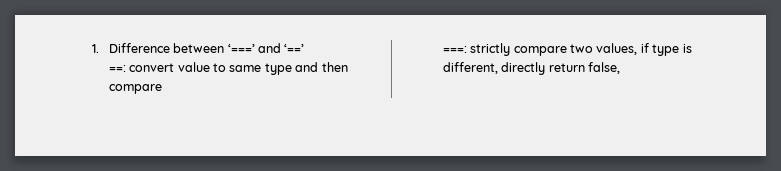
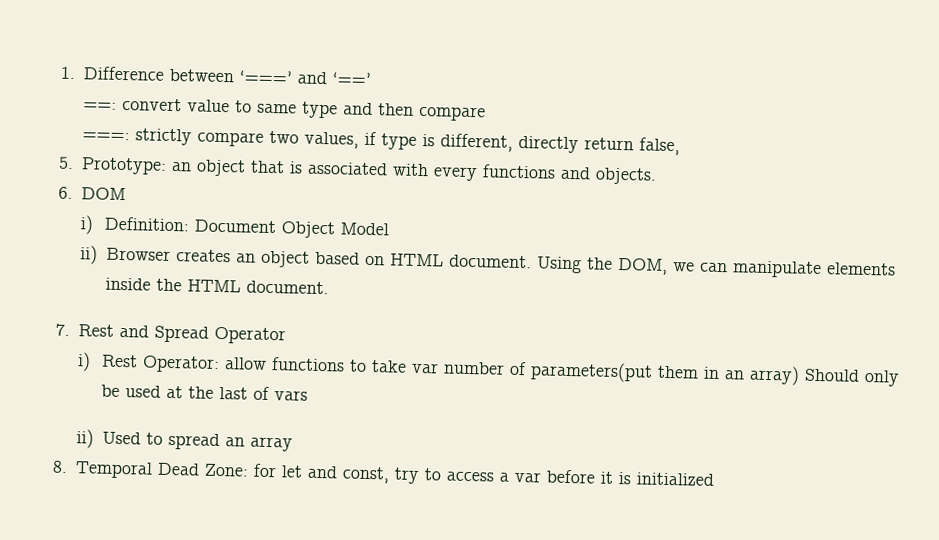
(621, 68) none -> [58,156,658,185] [58,186,127,201] [80,215,389,239] [80,245,897,279] [105,277,330,295] [55,323,287,345] [77,352,900,387] [100,384,308,401] [76,429,294,452] [52,460,715,486] // 5. Prototype: an object that is associated with every functions and objects. // 6. DOM // i) Definition: Document Object Model // ii) Browser creates an object based on HTML document. Using the DOM, we can manipulate elements inside the HTML document. // 7. Rest and Spread Operator // i) Rest Operator: allow functions to take var number of parameters(put them in an array) Should only be used at the last of vars // ii) Used to spread an array // 8. Temporal Dead Zone: for let and const, try to access a var before it is initialized

